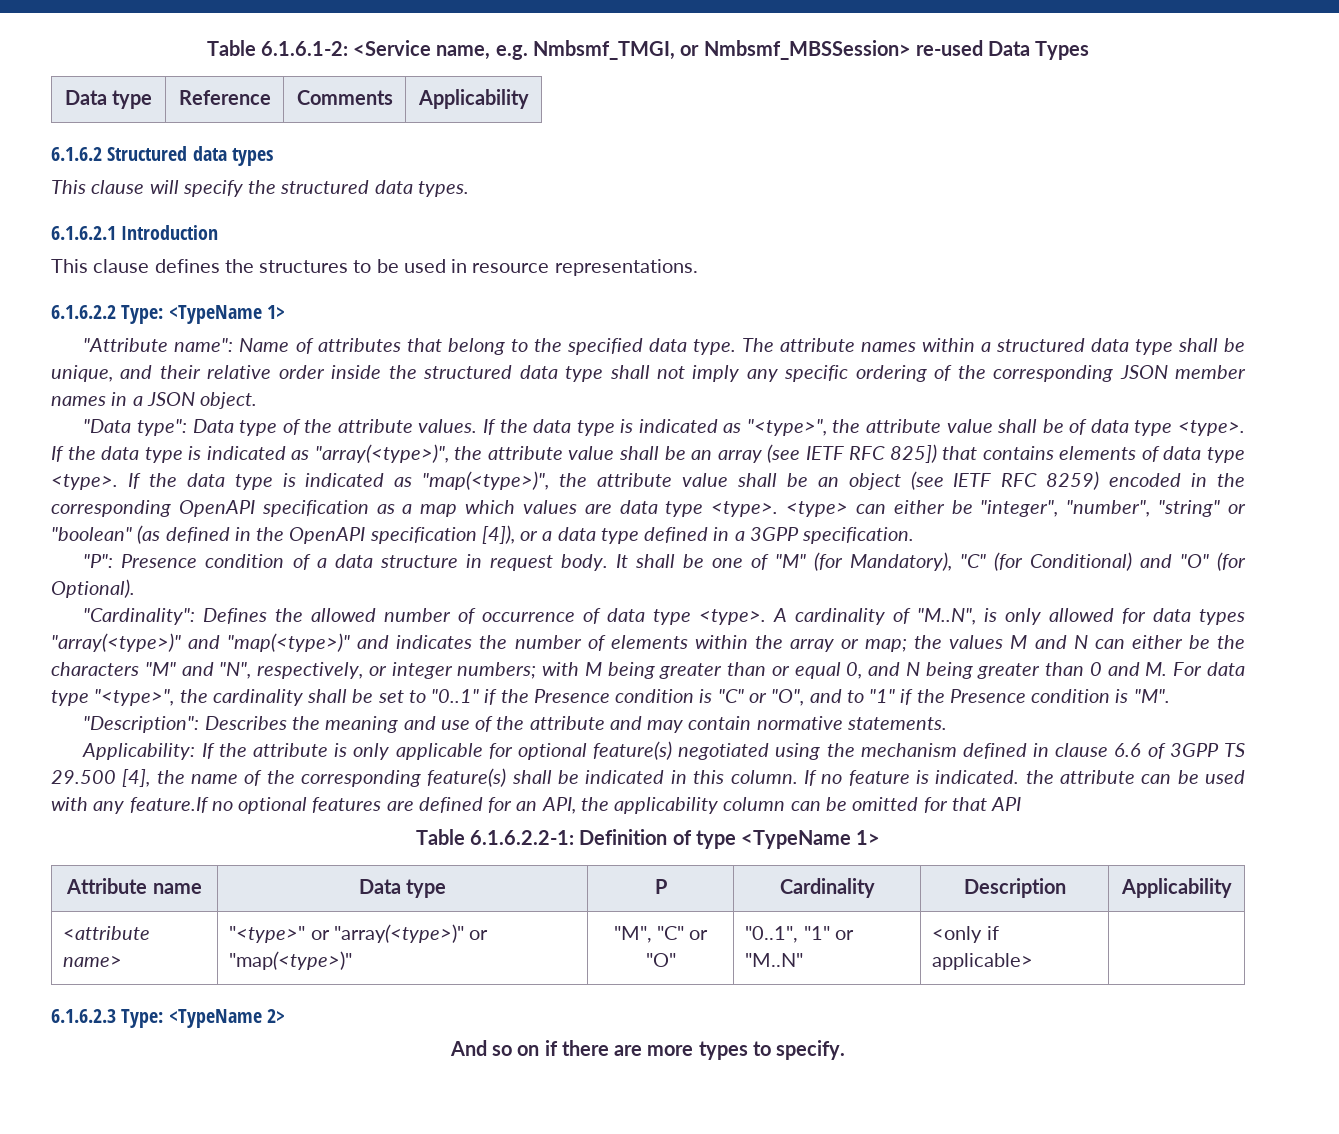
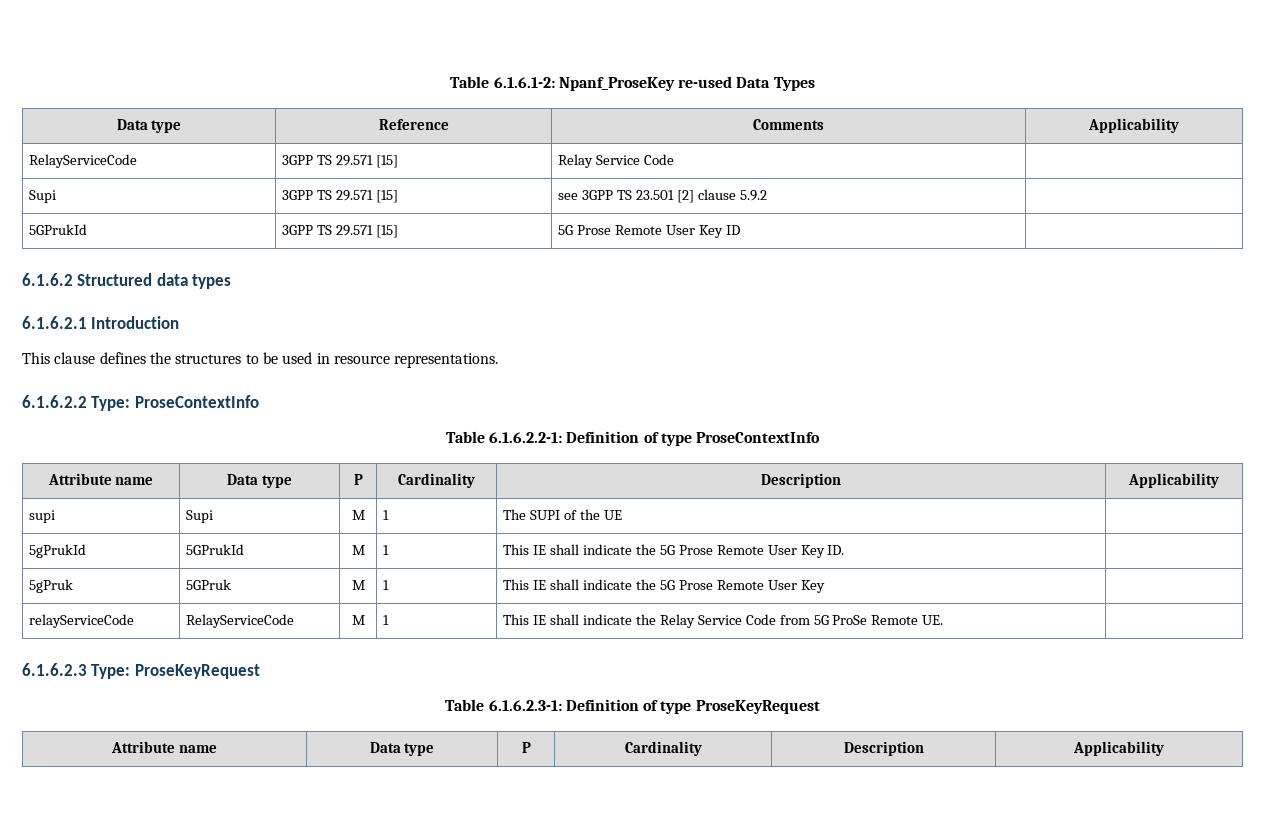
[353,40,911,60] <Service name, e.g. Nmbsmf_TMGI, or Nmbsmf_MBSSession> -> [558,77,675,91] Npanf_ProseKey
[51,146,274,166] [51,180,469,197] // 6.1.6.2 Structured data types // This clause will specify the structured data types. -> [29,154,138,168] [282,155,399,168] [558,154,675,168] [29,190,57,203] [282,190,399,203] [558,189,767,203] [29,224,88,235] [282,225,399,238] [558,225,740,238] [22,273,232,289] // RelayServiceCode | 3GPP TS 29.571 [15] | Relay Service Code | // Supi | 3GPP TS 29.571 [15] | see 3GPP TS 23.501 [2] clause 5.9.2 | // 5GPrukId | 3GPP TS 29.571 [15] | 5G Prose Remote User Key ID | // 6.1.6.2 Structured data types
[168,305,286,324] [83,338,1246,355] [51,365,1247,382] [51,392,258,409] [83,419,1245,436] [51,444,1245,463] [51,471,1245,490] [51,500,1247,517] [51,525,915,544] [83,552,1247,571] [51,579,135,598] [83,608,1246,625] [51,633,1246,652] [51,662,1245,679] [51,689,1170,706] [83,716,947,733] [82,741,1245,760] [51,768,1245,787] [51,797,1022,814] <TypeName 1> // "Attribute name": Name of attributes that belong to the specified data type. The attribute names within a structured data type shall be unique, and their relative order inside the structured data type shall not imply any specific ordering of the corresponding JSON member names in a JSON object. // "Data type": Data type of the attribute values. If the data type is indicated as "<type>", the attribute value shall be of data type <type>. If the data type is indicated as "array(<type>)", the attribute value shall be an array (see IETF RFC 825]) that contains elements of data type <type>. If the data type is indicated as "map(<type>)", the attribute value shall be an object (see IETF RFC 8259) encoded in the corresponding OpenAPI specification as a map which values are data type <type>. <type> can either be "integer", "number", "string" or "boolean" (as defined in the OpenAPI specification [4]), or a data type defined in a 3GPP specification. // "P": Presence condition of a data structure in request body. It shall be one of "M" (for Mandatory), "C" (for Conditional) and "O" (for Optional). // "Cardinality": Defines the allowed number of occurrence of data type <type>. A cardinality of "M..N", is only allowed for data types "array(<type>)" and "map(<type>)" and indicates the number of elements within the array or map; the values M and N can either be the characters "M" and "N", respectively, or integer numbers; with M being greater than or equal 0, and N being greater than 0 and M. For data type "<type>", the cardinality shall be set to "0..1" if the Presence condition is "C" or "O", and to "1" if the Presence condition is "M". // "Description": Describes the meaning and use of the attribute and may contain normative statements. // Applicability: If the attribute is only applicable for optional feature(s) negotiated using the mechanism defined in clause 6.6 of 3GPP TS 29.500 [4], the name of the corresponding feature(s) shall be indicated in this column. If no feature is indicated. the attribute can be used with any feature.If no optional features are defined for an API, the applicability column can be omitted for that API -> [134,395,259,408] ProseContextInfo
[741,830,881,849] <TypeName 1> -> [696,432,821,443] ProseContextInfo
[63,926,151,940] [63,955,123,967] [229,924,489,943] [229,951,353,970] [613,926,709,943] [645,953,676,967] [745,926,854,943] [745,953,804,967] [932,926,999,943] [932,953,1034,970] [51,1009,286,1028] [449,1040,846,1060] <attribute name> | "<type>" or "array(<type>)" or "map(<type>)" | "M", "C" or "O" | "0..1", "1" or "M..N" | <only if applicable> | // 6.1.6.2.3 Type: <TypeName 2> // And so on if there are more types to specify. -> [29,510,56,523] [186,510,214,523] [351,510,365,520] [383,510,390,520] [503,509,622,520] [29,544,87,558] [186,544,245,555] [351,545,365,555] [383,545,390,555] [503,544,845,558] [29,579,74,593] [186,579,232,590] [351,580,365,590] [383,580,390,590] [503,579,825,593] [29,614,135,628] [186,614,295,628] [351,615,365,625] [383,615,390,625] [503,614,944,628] [22,663,260,679] [445,699,820,714] [111,741,217,753] [369,742,435,756] [521,742,531,753] [624,741,702,756] [843,741,924,756] [1073,741,1164,756] supi | Supi | M | 1 | The SUPI of the UE | // 5gPrukId | 5GPrukId | M | 1 | This IE shall indicate the 5G Prose Remote User Key ID. | // 5gPruk | 5GPruk | M | 1 | This IE shall indicate the 5G Prose Remote User Key | // relayServiceCode | RelayServiceCode | M | 1 | This IE shall indicate the Relay Service Code from 5G ProSe Remote UE. | // 6.1.6.2.3 Type: ProseKeyRequest // Table 6.1.6.2.3-1: Definition of type ProseKeyRequest // Attribute name | Data type | P | Cardinality | Description | Applicability

